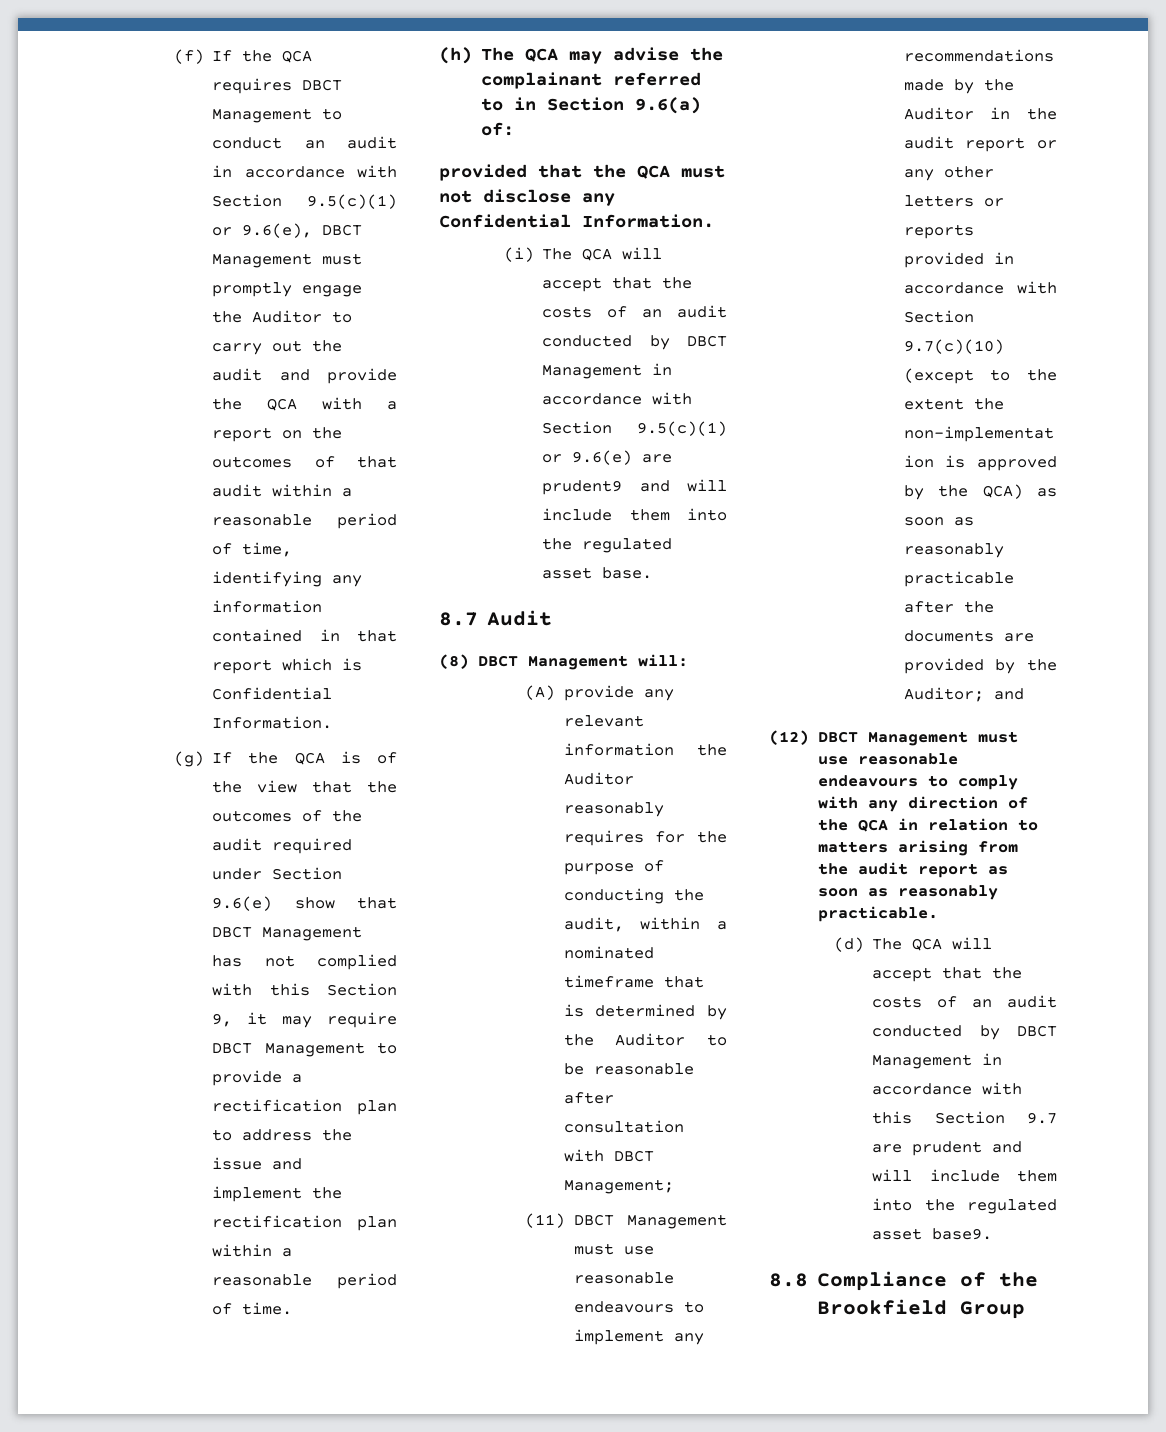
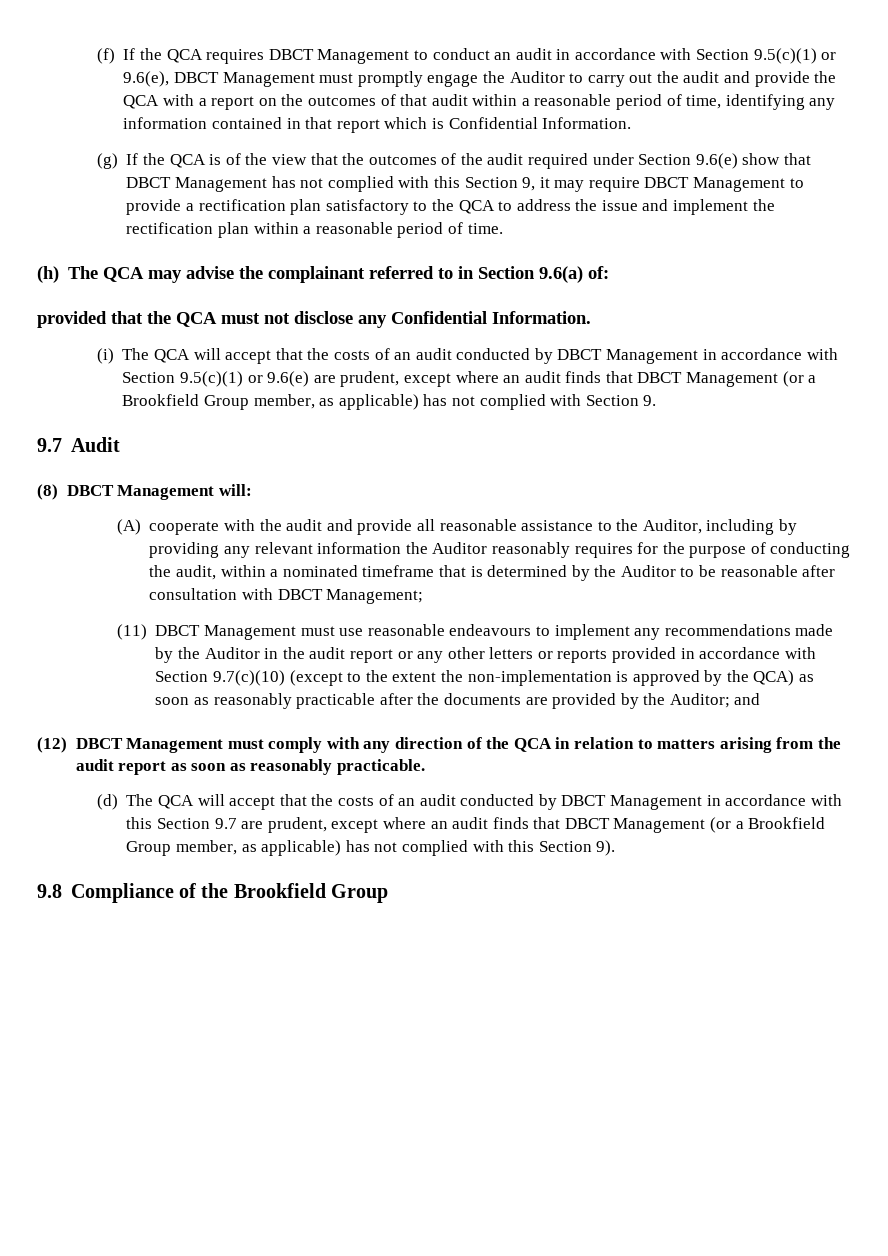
(397, 1107) none -> [325,199,495,215] satisfactory to the QCA
[542,479,727,495] [542,508,727,521] [542,538,673,553] [542,567,653,579] [439,612,478,626] prudent9 and will include them into the regulated asset base. // 8.7 -> [340,371,817,387] [122,394,657,410] [37,438,62,452] prudent, except where an audit finds that DBCT Management (or a Brookfield Group member, as applicable) has not complied with Section 9. // 9.7
[563,685,634,701] provide -> [149,519,798,535] [149,542,220,558] cooperate with the audit and provide all reasonable assistance to the Auditor, including by providing
[817,753,958,765] [817,775,948,787] use reasonable endeavours to -> (264, 744) none
[912,1141,1023,1156] [872,1169,1057,1182] [872,1198,1057,1214] [872,1228,993,1240] [769,1273,808,1287] prudent and will include them into the regulated asset base9. // 8.8 -> [267,817,826,833] [126,840,616,856] [37,884,62,898] prudent, except where an audit finds that DBCT Management (or a Brookfield Group member, as applicable) has not complied with this Section 9). // 9.8

